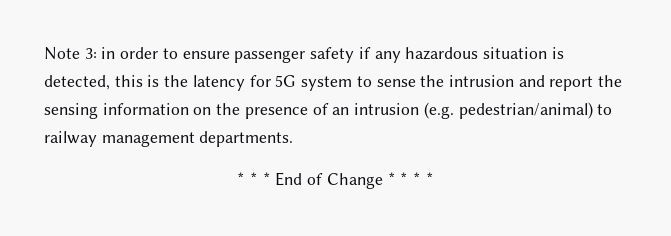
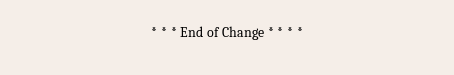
[44,47,564,63] [44,75,623,91] [44,102,613,119] [44,131,294,147] Note 3: in order to ensure passenger safety if any hazardous situation is detected, this is the latency for 5G system to sense the intrusion and report the sensing information on the presence of an intrusion (e.g. pedestrian/animal) to railway management departments. // -> (150, 32) none

